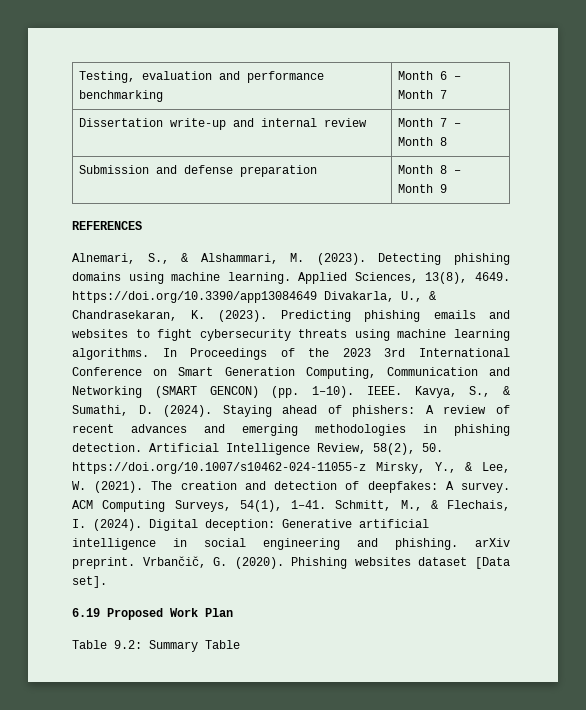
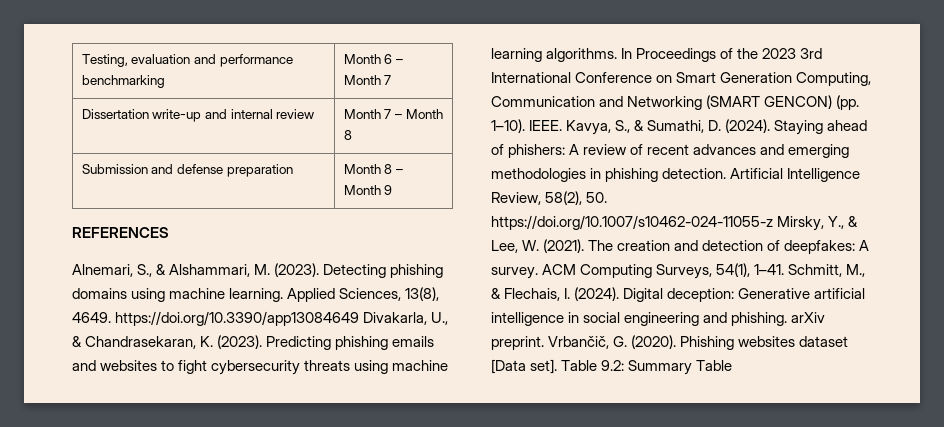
[72,608,233,620] // 6.19 Proposed Work Plan // -> (558, 366) none

